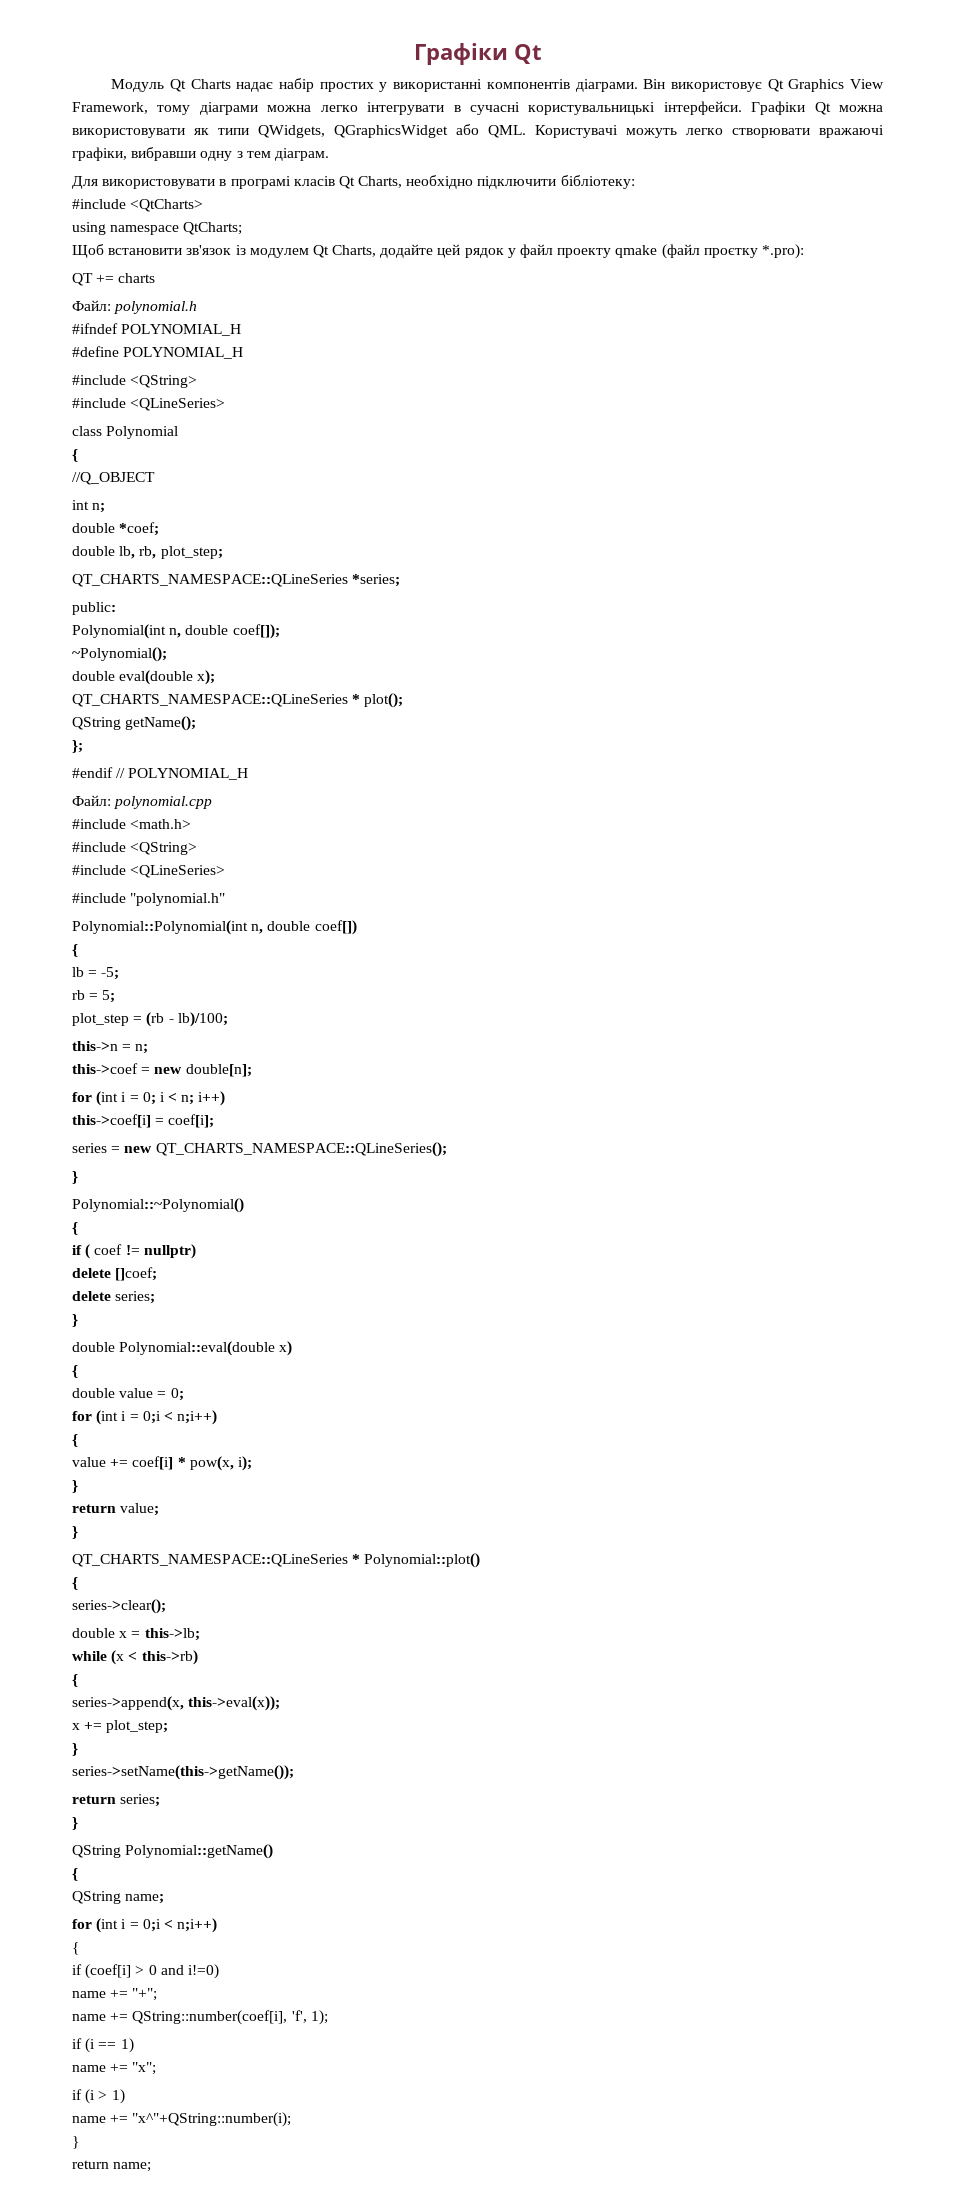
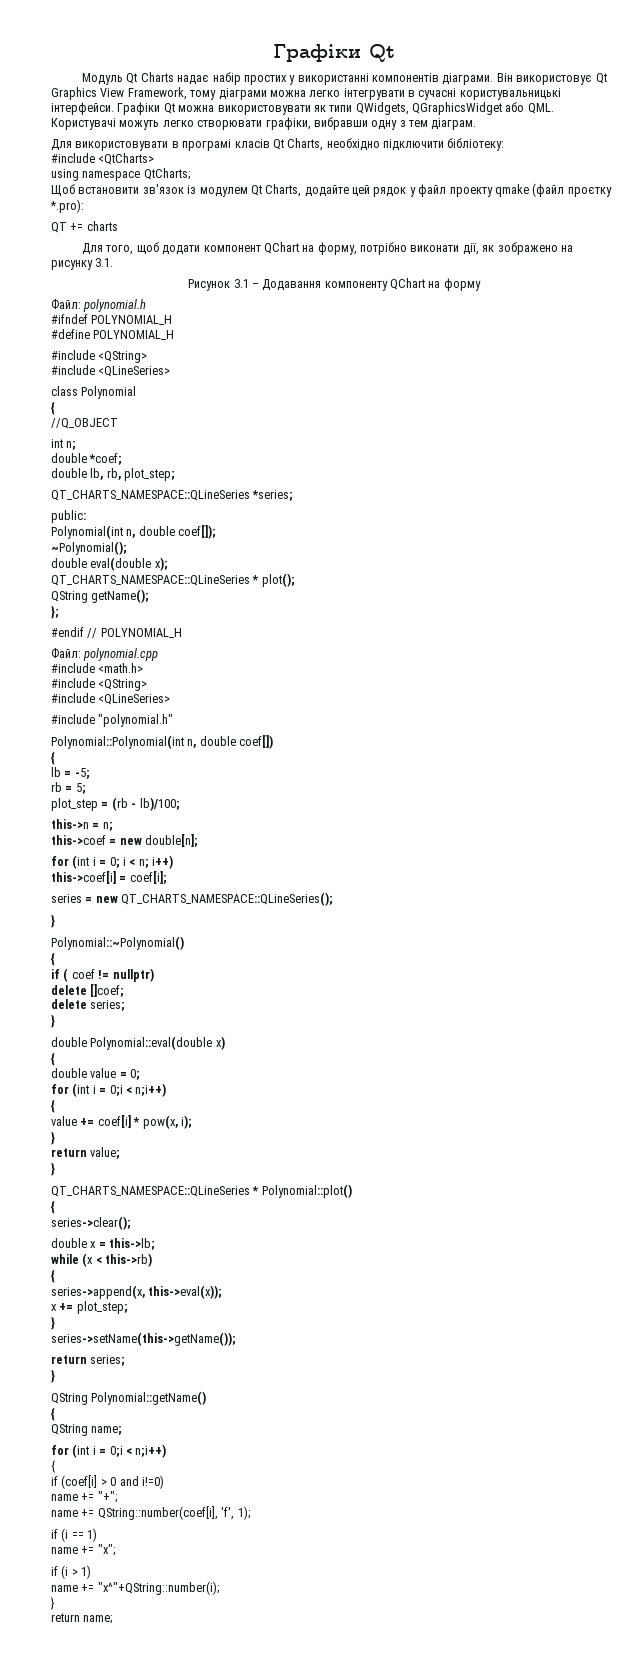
[819,125,884,138] вражаючі -> (263, 125) none
(156, 278) none -> [82,242,573,255] [51,258,114,270] [188,278,481,291] // Для того, щоб додати компонент QChart на форму, потрібно виконати дії, як зображено на рисунку 3.1. // Рисунок 3.1 – Додавання компоненту QChart на форму

